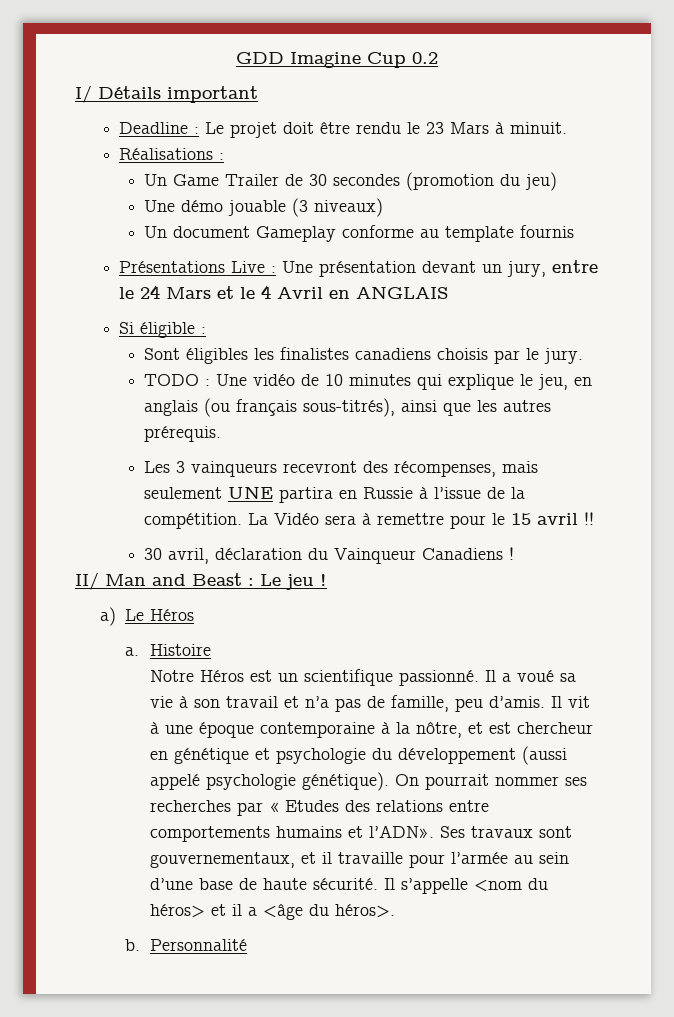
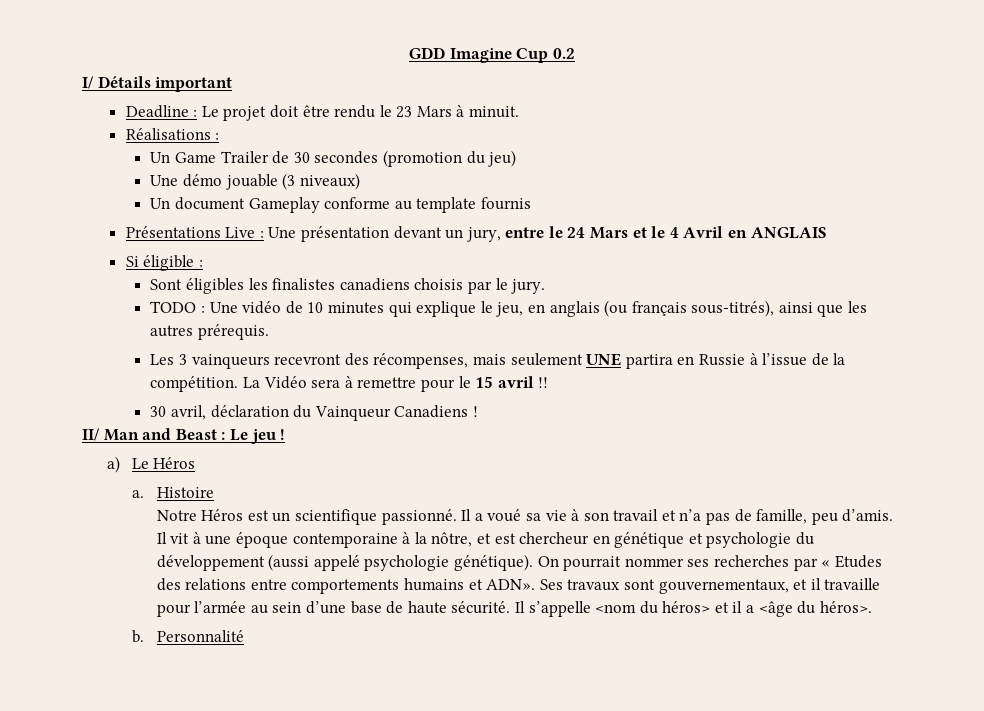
[369,825,435,838] l’ADN». -> [486,579,536,590] ADN».

